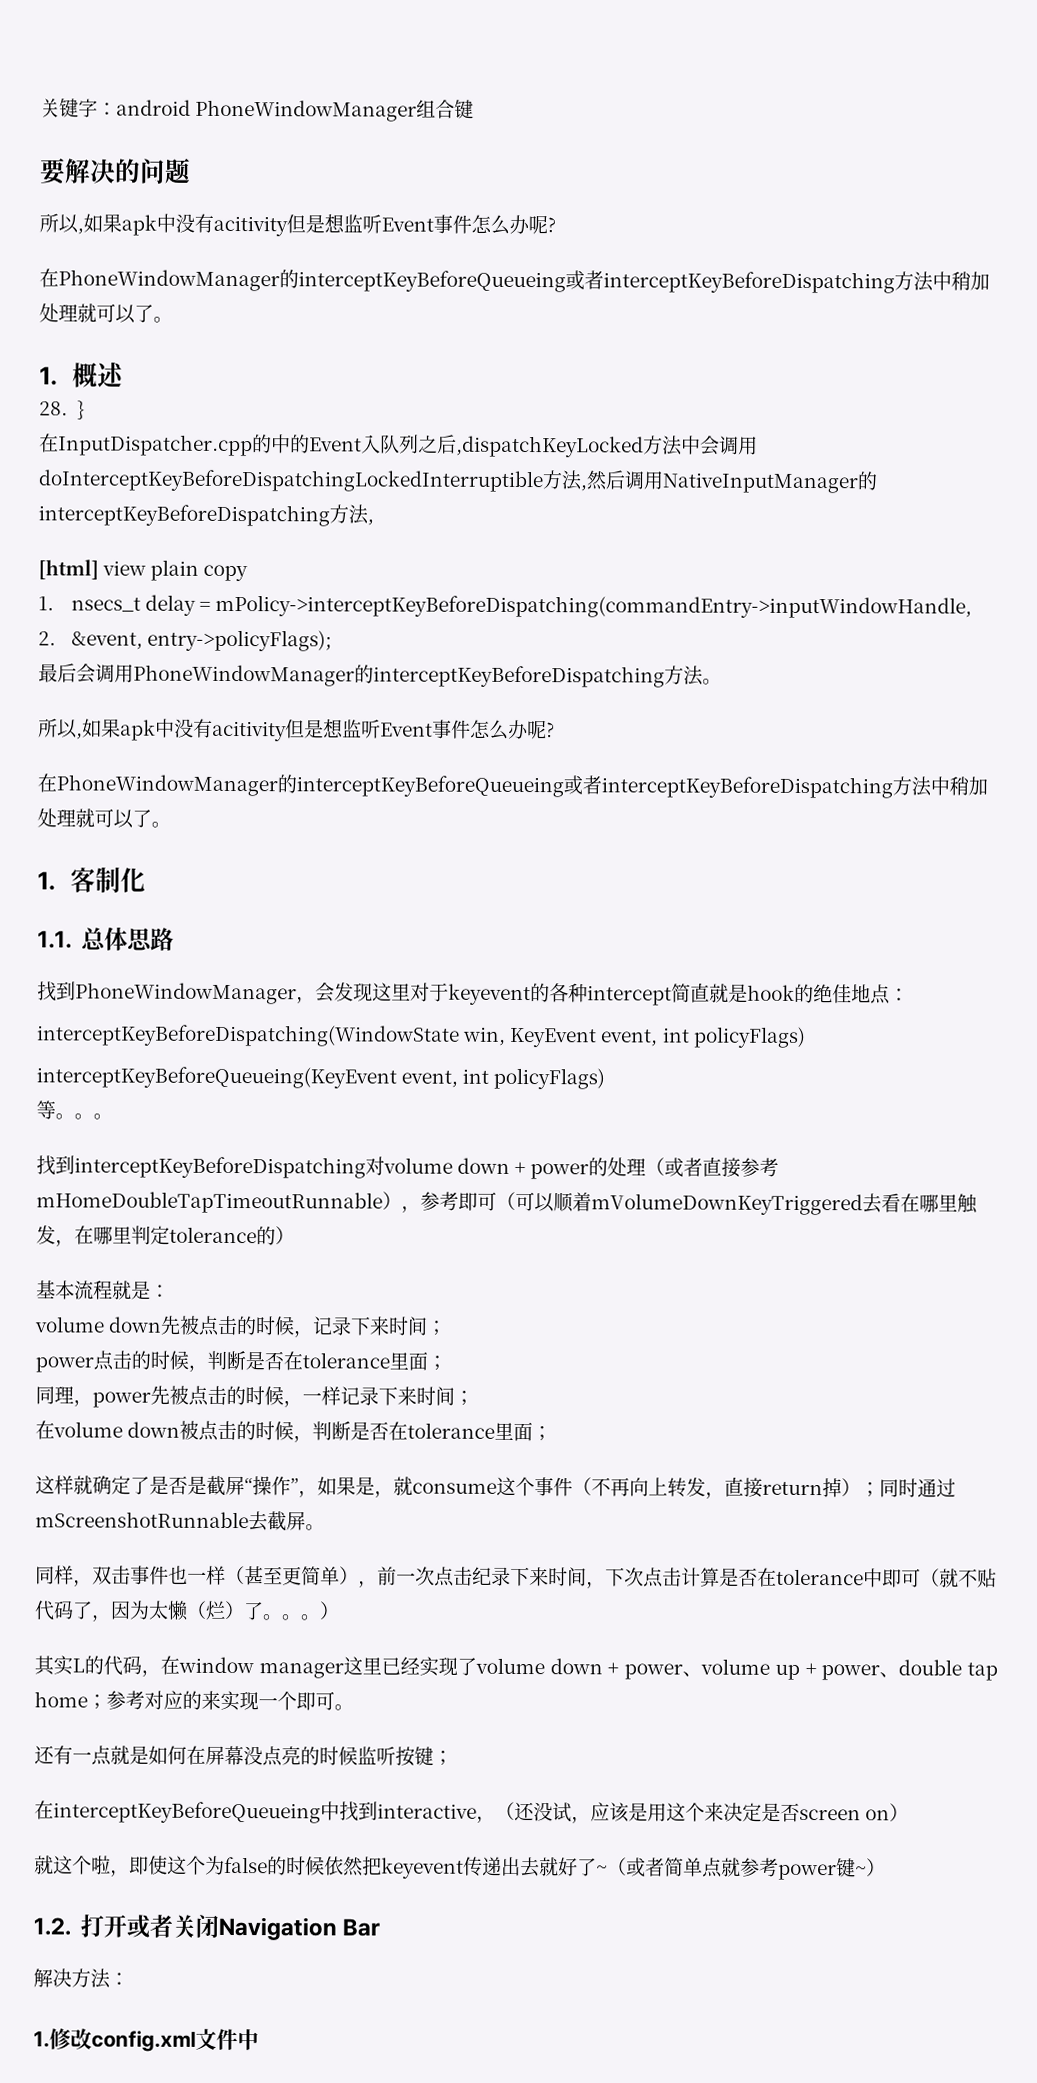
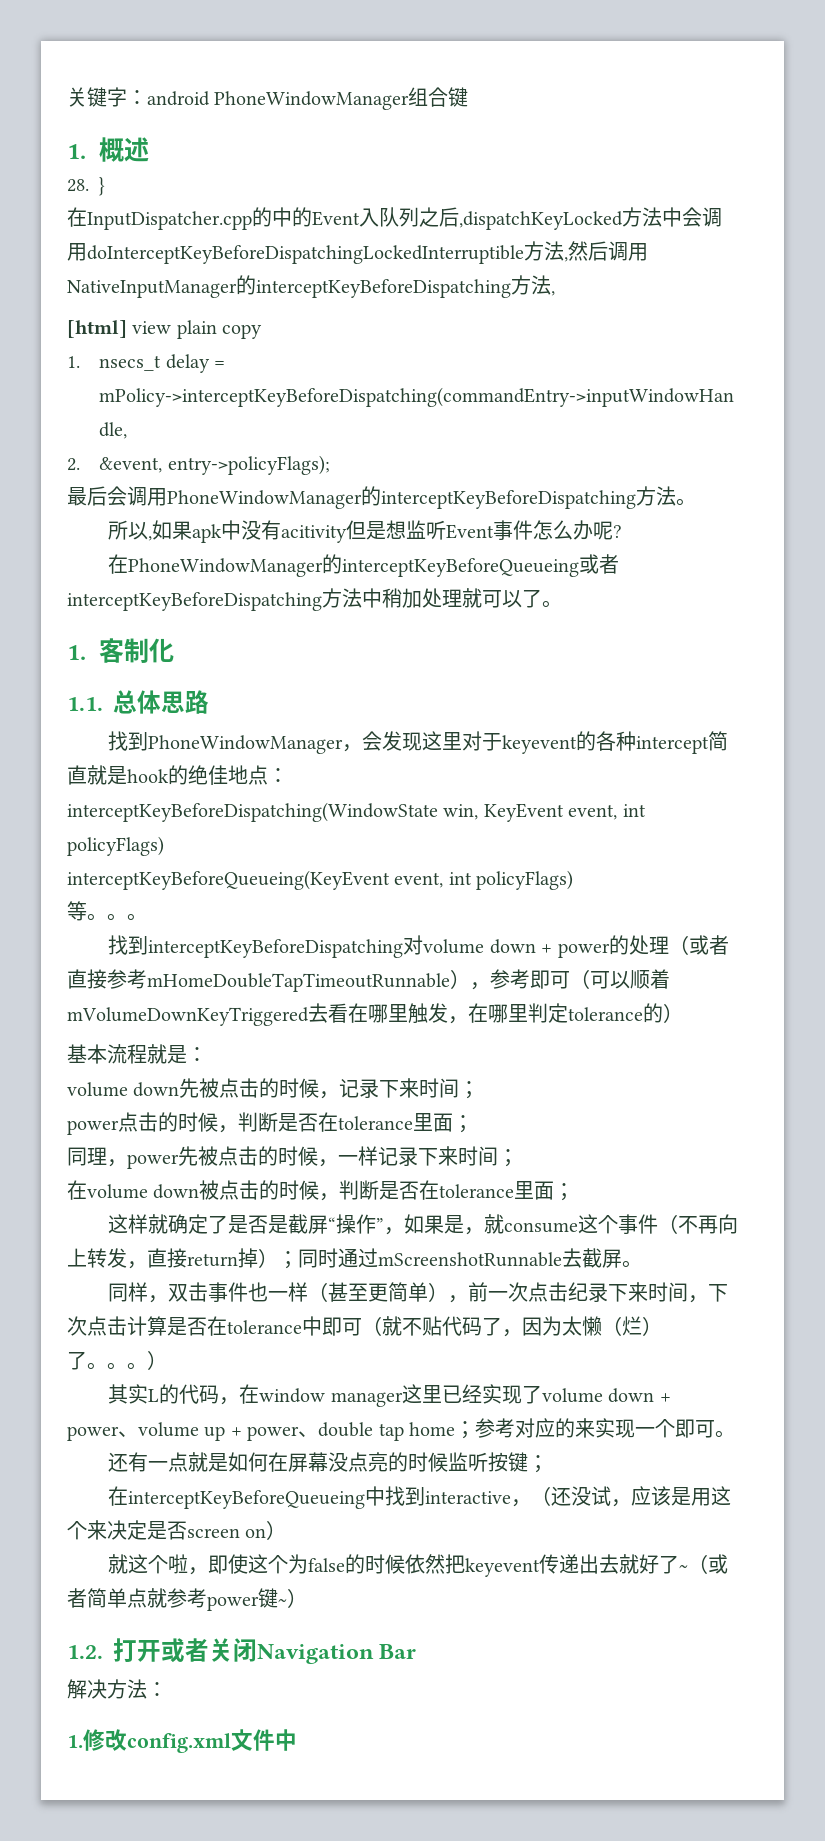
[39,157,191,185] [39,213,556,237] [39,268,990,294] [39,303,173,324] // 要解决的问题 // 所以,如果apk中没有acitivity但是想监听Event事件怎么办呢? // 在PhoneWindowManager的interceptKeyBeforeQueueing或者interceptKeyBeforeDispatching方法中稍加处理就可以了。 -> (469, 97) none

